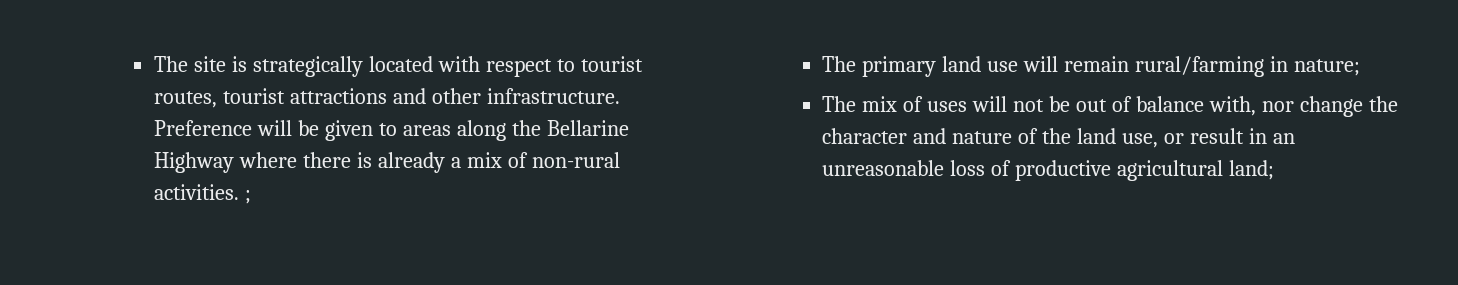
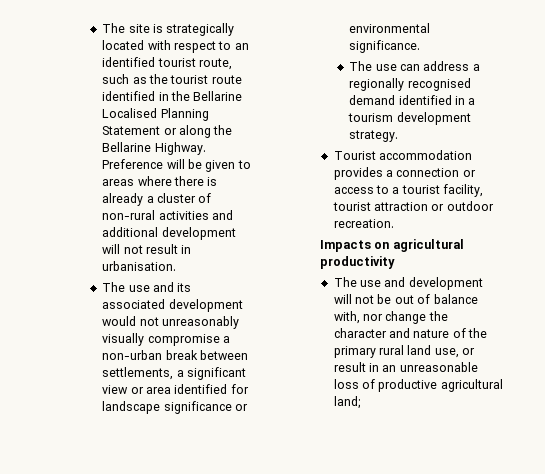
[580,56,643,72] [153,88,620,108] tourist routes, tourist attractions and other infrastructure. -> [234,43,249,50] [102,57,232,70] [102,74,242,84] [102,91,243,101] [102,108,209,121] [102,125,233,138] [102,142,206,155] an identified tourist route, such as the tourist route identified in the Bellarine Localised Planning Statement or along the Bellarine Highway.
[456,120,629,141] [153,152,234,173] along the Bellarine Highway -> (135, 182) none
[466,152,502,168] mix -> [156,193,196,203] cluster
[153,184,251,204] [822,56,1360,77] [822,96,968,112] activities. ; // The primary land use will remain rural/farming in nature; // The mix of uses -> [158,210,233,220] [102,227,236,240] [102,244,192,254] [102,261,177,271] [102,282,192,292] [102,299,243,312] [102,316,239,329] [102,333,230,346] [102,350,248,360] [102,367,246,380] [102,384,249,394] [102,401,248,414] [349,23,431,33] [349,40,421,53] [349,61,480,71] [349,78,471,91] [349,95,476,105] [348,112,471,125] [349,130,399,142] [333,150,473,160] [333,167,476,180] [333,184,484,197] [332,201,494,211] [333,219,394,228] [319,239,464,252] [319,256,395,269] [333,277,483,290] activities and additional development will not result in urbanisation. // The use and its associated development would not unreasonably visually compromise a non-urban break between settlements, a significant view or area identified for landscape significance or environmental significance. // The use can address a regionally recognised demand identified in a tourism development strategy. // Tourist accommodation provides a connection or access to a tourist facility, tourist attraction or outdoor recreation. // Impacts on agricultural productivity // The use and development
(1072, 136) none -> [333,345,405,358] primary rural

